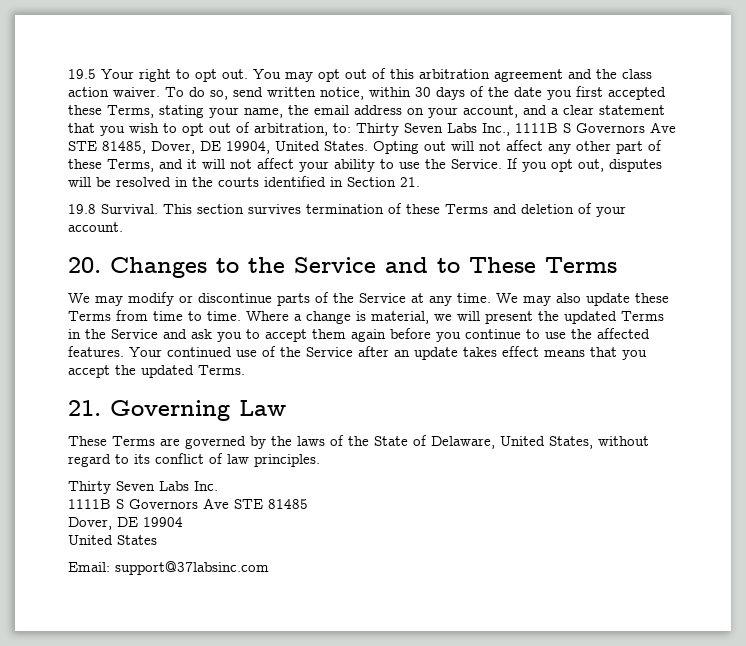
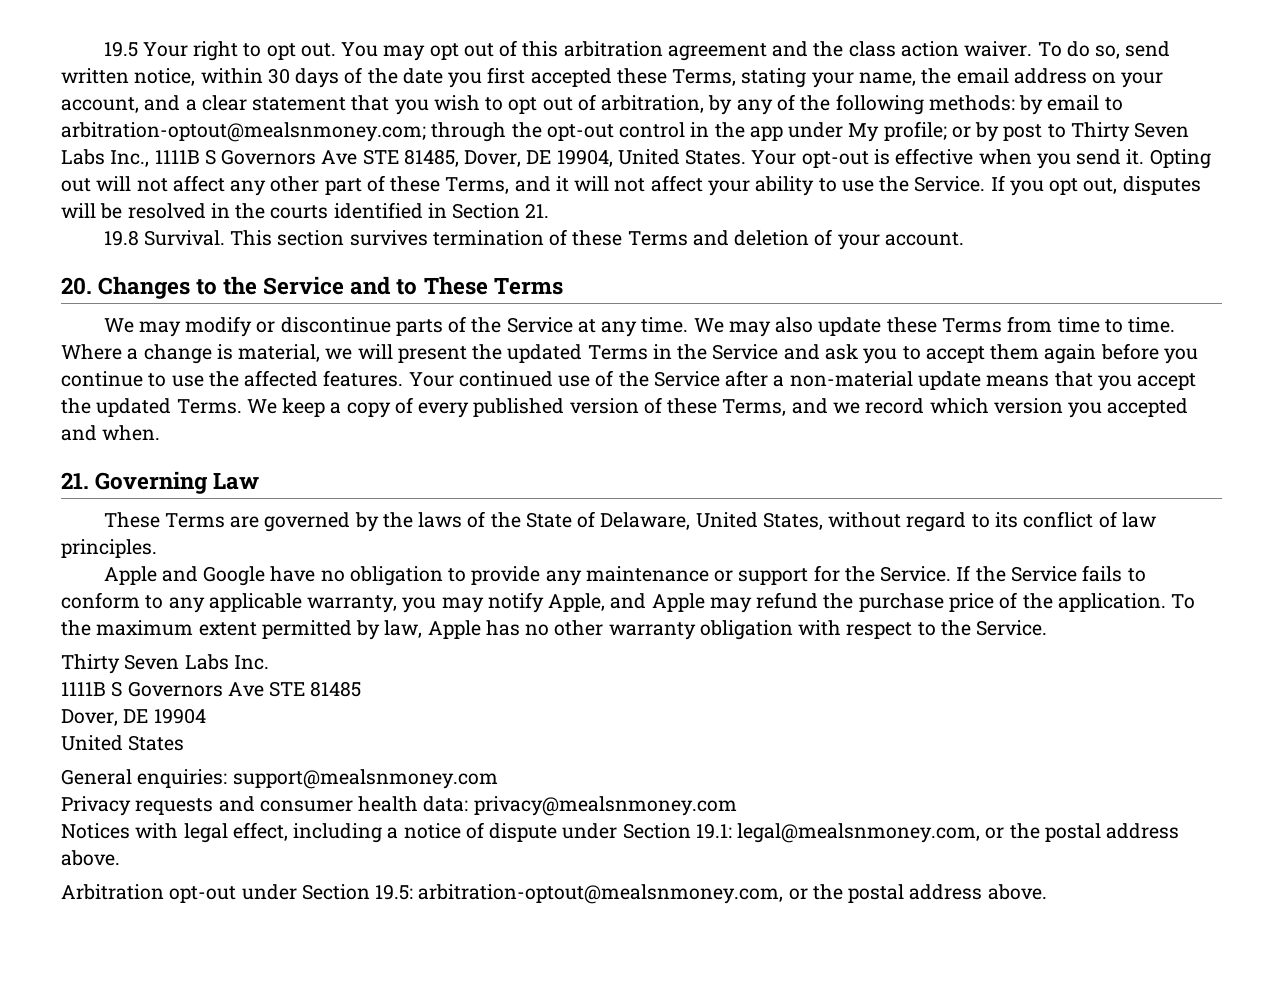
[333,123,351,133] to: -> [708,94,1123,115] [61,121,1066,142] by any of the following methods: by email to arbitration-optout@mealsnmoney.com; through the opt-out control in the app under My profile; or by post to
(368, 146) none -> [751,148,1145,169] Your opt-out is effective when you send it.
[394,346,539,360] an update takes effect -> [773,371,981,390] a non-material update
(245, 370) none -> [246,397,1189,418] [61,425,161,441] We keep a copy of every published version of these Terms, and we record which version you accepted and when.
(320, 460) none -> [103,565,1146,586] [61,592,1196,613] [61,620,1048,640] // Apple and Google have no obligation to provide any maintenance or support for the Service. If the Service fails to conform to any applicable warranty, you may notify Apple, and Apple may refund the purchase price of the application. To the maximum extent permitted by law, Apple has no other warranty obligation with respect to the Service.
[68,561,269,575] Email: support@37labsinc.com -> [61,769,498,789] [61,796,737,816] [61,822,1180,843] [61,850,120,866] [61,884,1047,904] General enquiries: support@mealsnmoney.com // Privacy requests and consumer health data: privacy@mealsnmoney.com // Notices with legal effect, including a notice of dispute under Section 19.1: legal@mealsnmoney.com, or the postal address above. // Arbitration opt-out under Section 19.5: arbitration-optout@mealsnmoney.com, or the postal address above.

